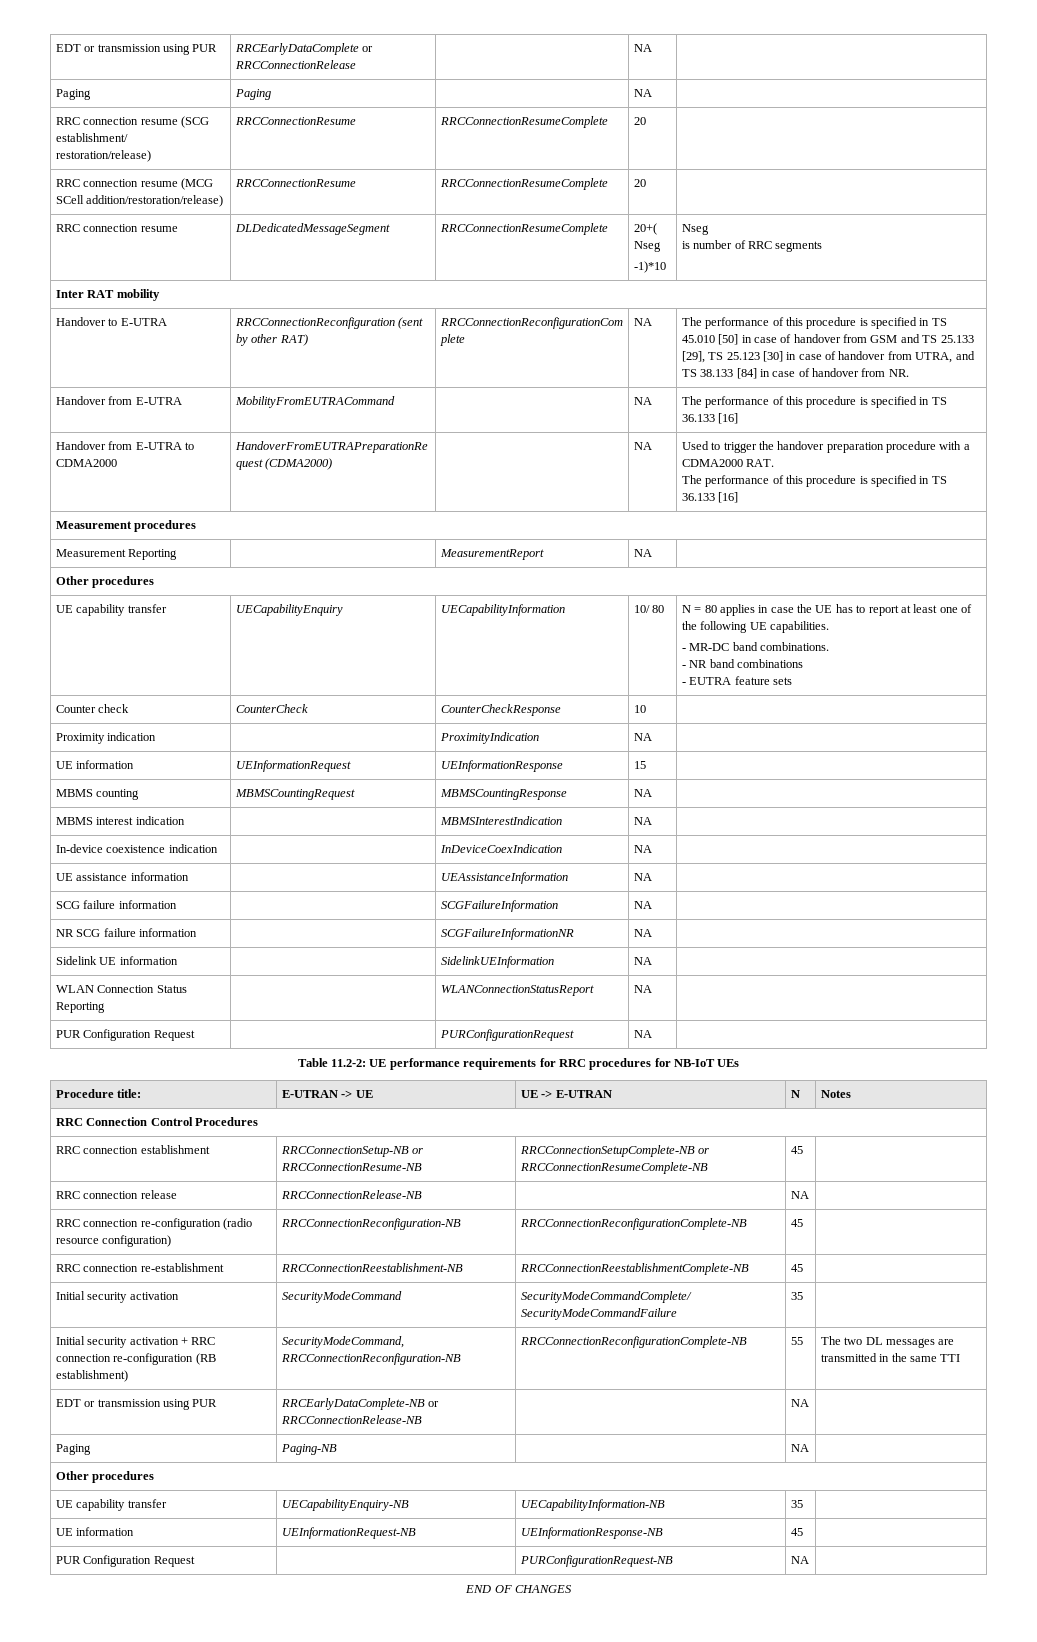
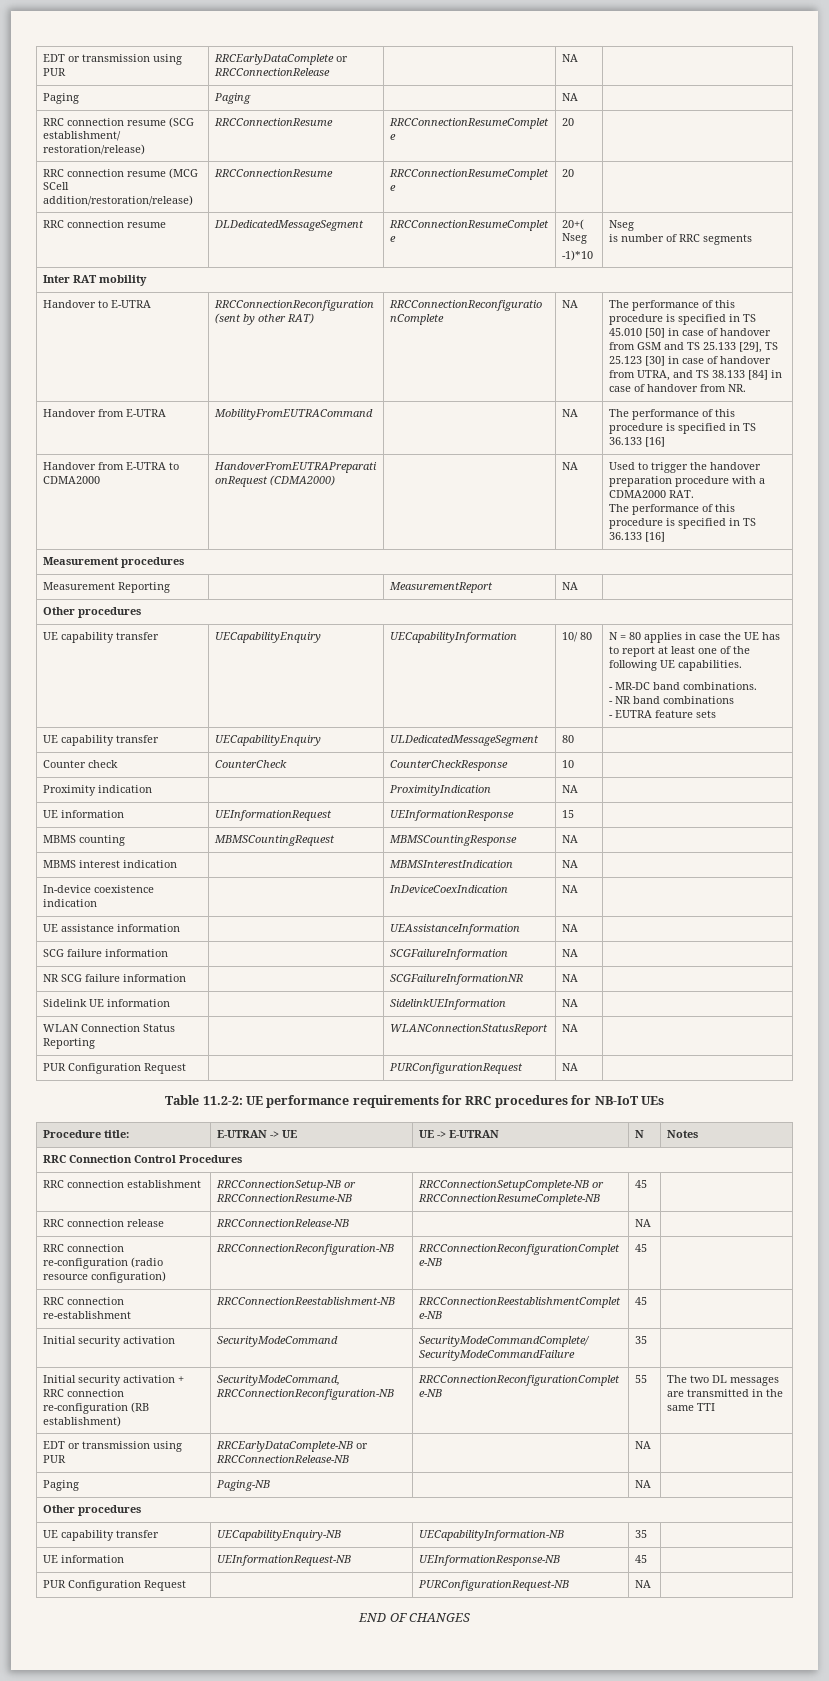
(792, 681) none -> [43,735,160,746] [215,735,322,746] [390,735,540,746] [562,735,575,743] // UE capability transfer | UECapabilityEnquiry | ULDedicatedMessageSegment | 80 |

